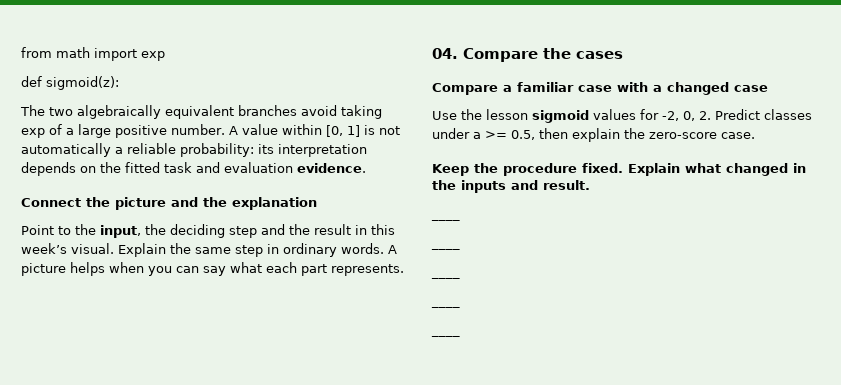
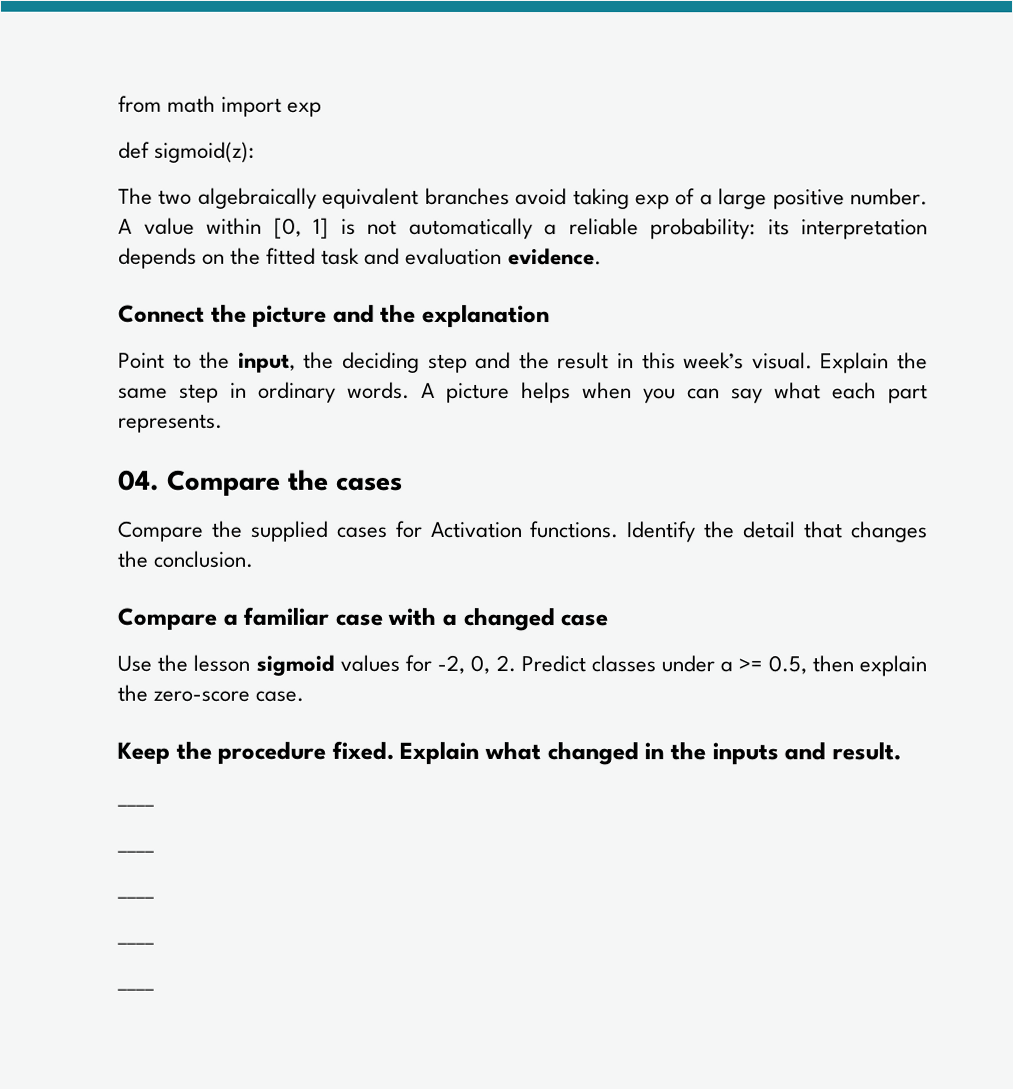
(623, 55) none -> [118,520,928,543] [117,550,254,568] // Compare the supplied cases for Activation functions. Identify the detail that changes the conclusion.

